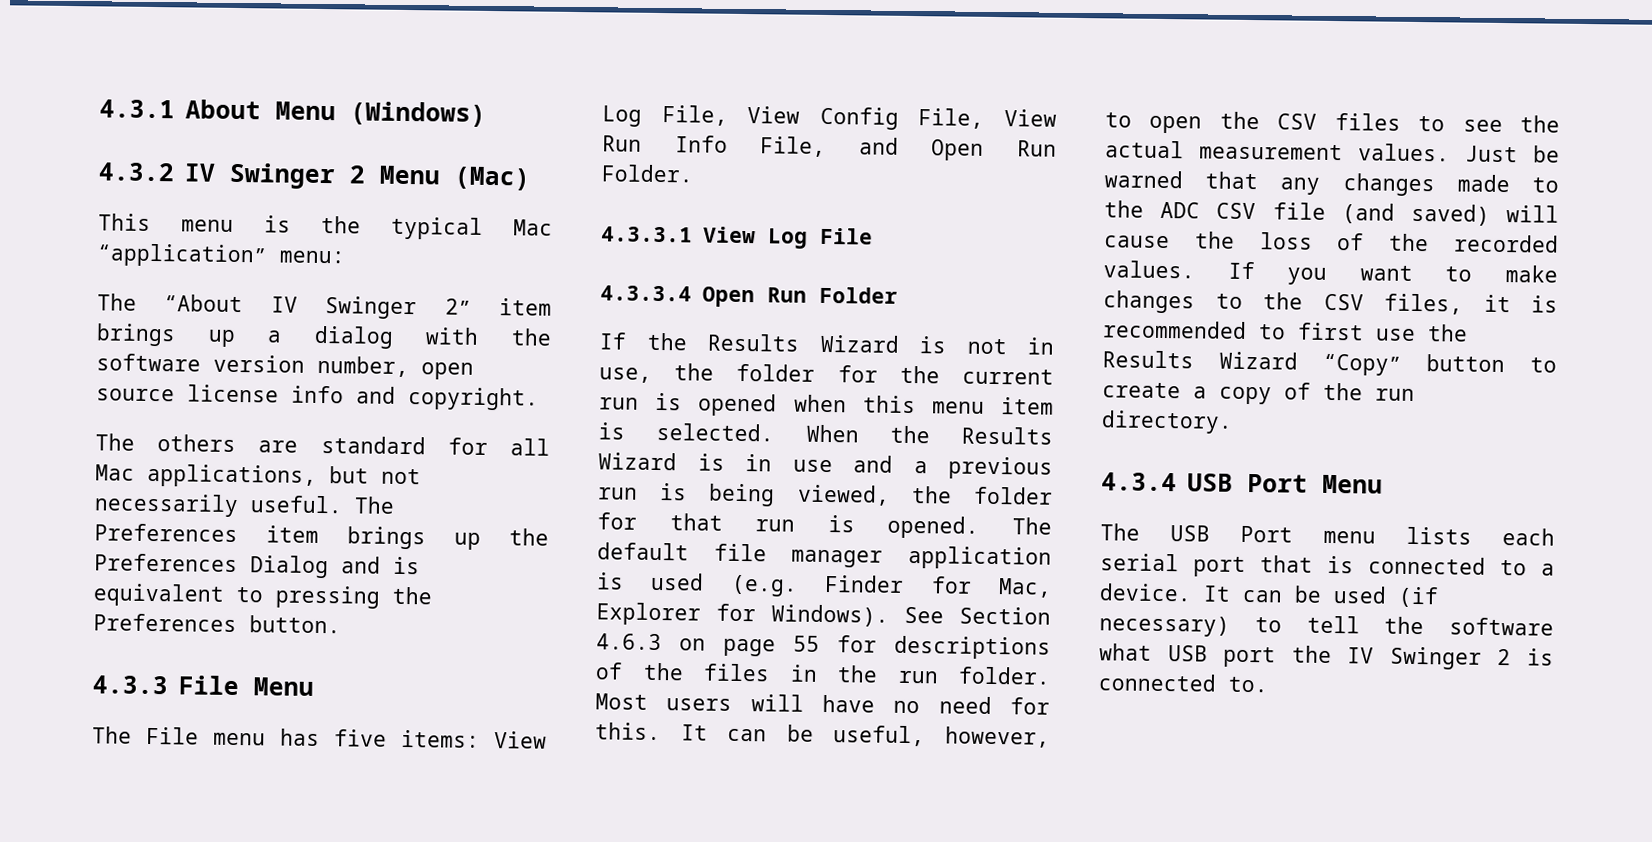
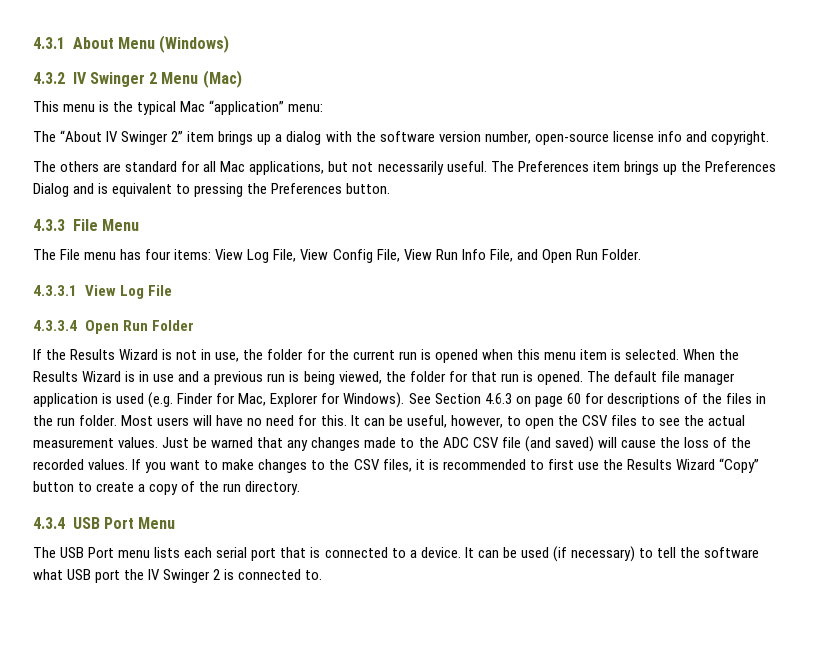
[421,362,474,380] [96,388,175,402] open source -> [534,133,609,145] open-source
[334,729,387,747] five -> [145,249,172,260] four
[793,635,820,652] 55 -> [566,393,581,404] 60

